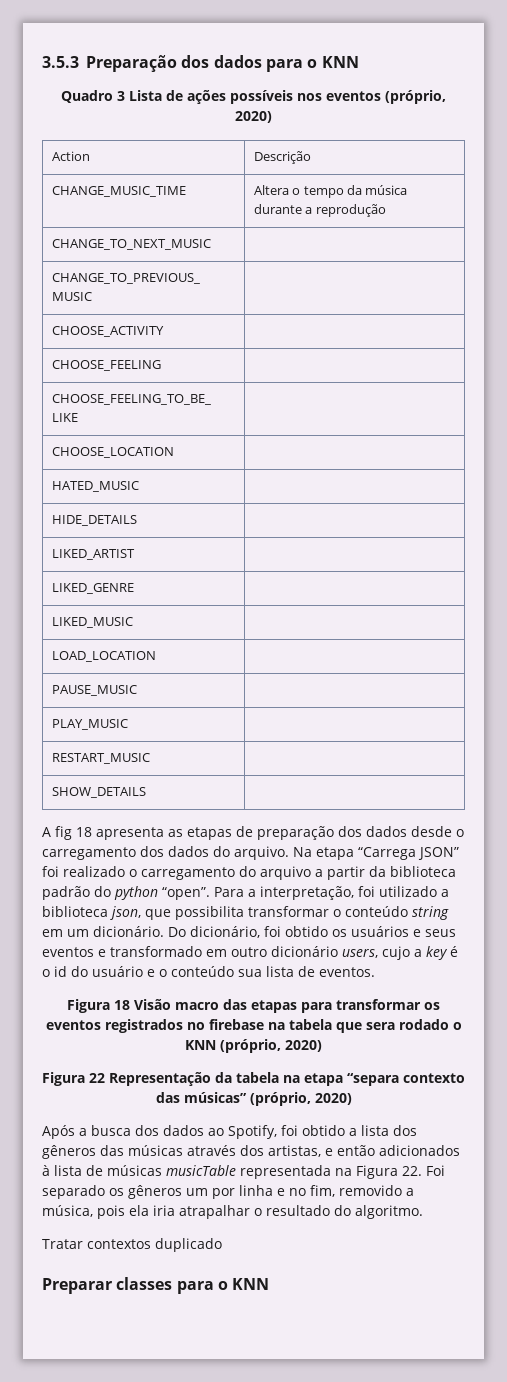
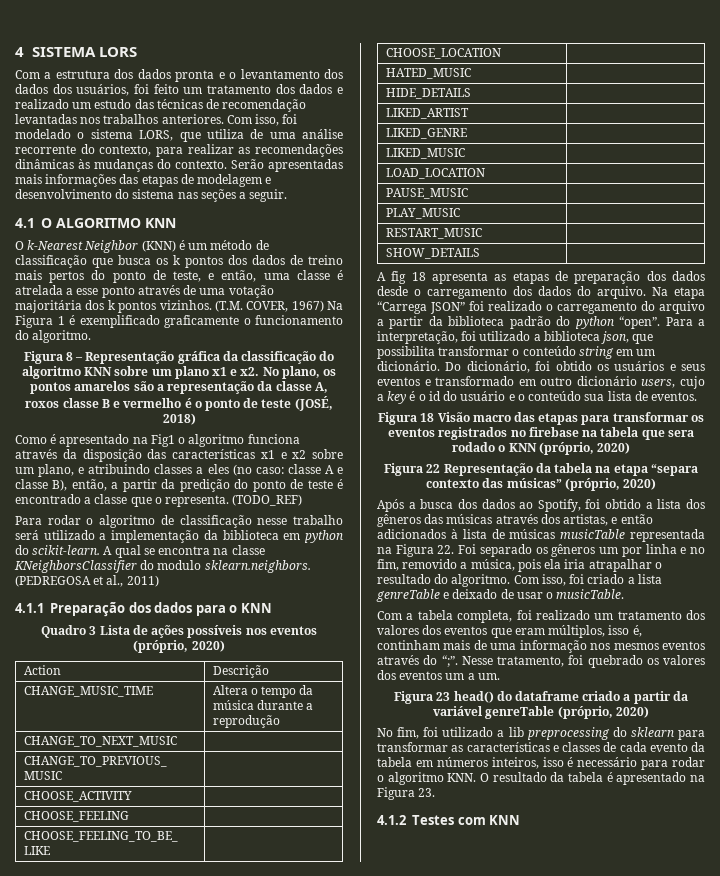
[42,56,79,68] 3.5.3 -> [15,47,137,57] [15,69,343,82] [15,84,343,96] [15,99,307,112] [15,114,298,126] [15,129,343,142] [15,144,343,157] [15,159,343,172] [15,174,272,187] [15,189,288,202] [15,218,176,228] [15,240,269,253] [15,255,343,268] [15,270,343,283] [15,285,274,298] [15,300,343,313] [15,315,343,328] [15,330,92,343] [23,351,335,364] [21,366,337,379] [30,381,328,394] [25,396,333,411] [162,413,196,425] [15,434,300,447] [15,449,343,462] [15,464,343,477] [15,479,343,492] [15,494,303,507] [15,515,344,528] [15,530,343,543] [15,545,265,558] [14,560,311,573] [15,575,159,587] [15,603,44,613] 4 SISTEMA LORS // Com a estrutura dos dados pronta e o levantamento dos dados dos usuários, foi feito um tratamento dos dados e realizado um estudo das técnicas de recomendação levantadas nos trabalhos anteriores. Com isso, foi modelado o sistema LORS, que utiliza de uma análise recorrente do contexto, para realizar as recomendações dinâmicas às mudanças do contexto. Serão apresentadas mais informações das etapas de modelagem e desenvolvimento do sistema nas seções a seguir. // 4.1 O ALGORITMO KNN // O k-Nearest Neighbor (KNN) é um método de classificação que busca os k pontos dos dados de treino mais pertos do ponto de teste, e então, uma classe é atrelada a esse ponto através de uma votação majoritária dos k pontos vizinhos. (T.M. COVER, 1967) Na Figura 1 é exemplificado graficamente o funcionamento do algoritmo. // Figura 8 – Representação gráfica da classificação do algoritmo KNN sobre um plano x1 e x2. No plano, os pontos amarelos são a representação da classe A, roxos classe B e vermelho é o ponto de teste (JOSÉ, 2018) // Como é apresentado na Fig1 o algoritmo funciona através da disposição das características x1 e x2 sobre um plano, e atribuindo classes a eles (no caso: classe A e classe B), então, a partir da predição do ponto de teste é encontrado a classe que o representa. (TODO_REF) // Para rodar o algoritmo de classificação nesse trabalho será utilizado a implementação da biblioteca em python do scikit-learn. A qual se encontra na classe KNeighborsClassifier do modulo sklearn.neighbors. (PEDREGOSA et al., 2011) // 4.1.1
[42,1238,222,1252] [42,1277,228,1294] // Tratar contextos duplicado // Preparar classes para o -> [513,574,662,586] [376,589,625,602] [377,610,705,623] [377,625,642,638] [377,640,705,653] [377,655,705,668] [377,670,500,680] [394,691,688,704] [433,706,649,719] [377,727,705,740] [377,742,705,752] [377,757,705,770] [377,772,705,785] [377,787,436,800] [377,815,486,825] Com isso, foi criado a lista genreTable e deixado de usar o musicTable. // Com a tabela completa, foi realizado um tratamento dos valores dos eventos que eram múltiplos, isso é, continham mais de uma informação nos mesmos eventos através do “;”. Nesse tratamento, foi quebrado os valores dos eventos um a um. // Figura 23 head() do dataframe criado a partir da variável genreTable (próprio, 2020) // No fim, foi utilizado a lib preprocessing do sklearn para transformar as características e classes de cada evento da tabela em números inteiros, isso é necessário para rodar o algoritmo KNN. O resultado da tabela é apresentado na Figura 23. // 4.1.2 Testes com

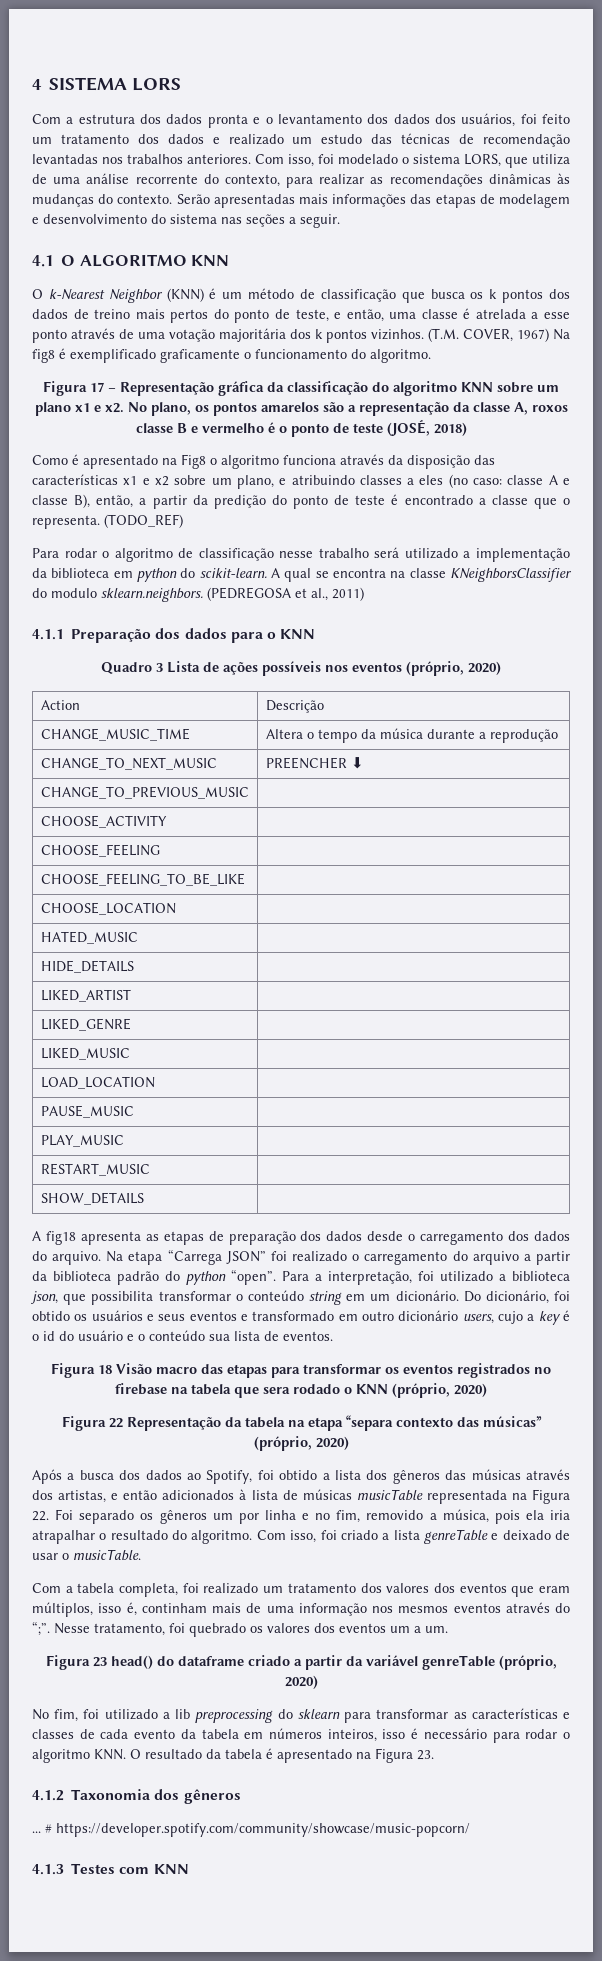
[15,315,65,328] Figura 1 -> [32,349,55,363] fig8
[65,352,73,361] 8 -> [90,382,104,392] 17
[150,434,175,447] Fig1 -> [181,454,206,469] Fig8
(177, 741) none -> [265,757,364,769] PREENCHER ⬇
[391,271,426,284] fig 18 -> [45,1231,76,1245] fig18
(406, 820) none -> [71,1789,241,1804] [32,1823,470,1837] [32,1864,64,1875] Taxonomia dos gêneros // ... # https://developer.spotify.com/community/showcase/music-popcorn/ // 4.1.3

